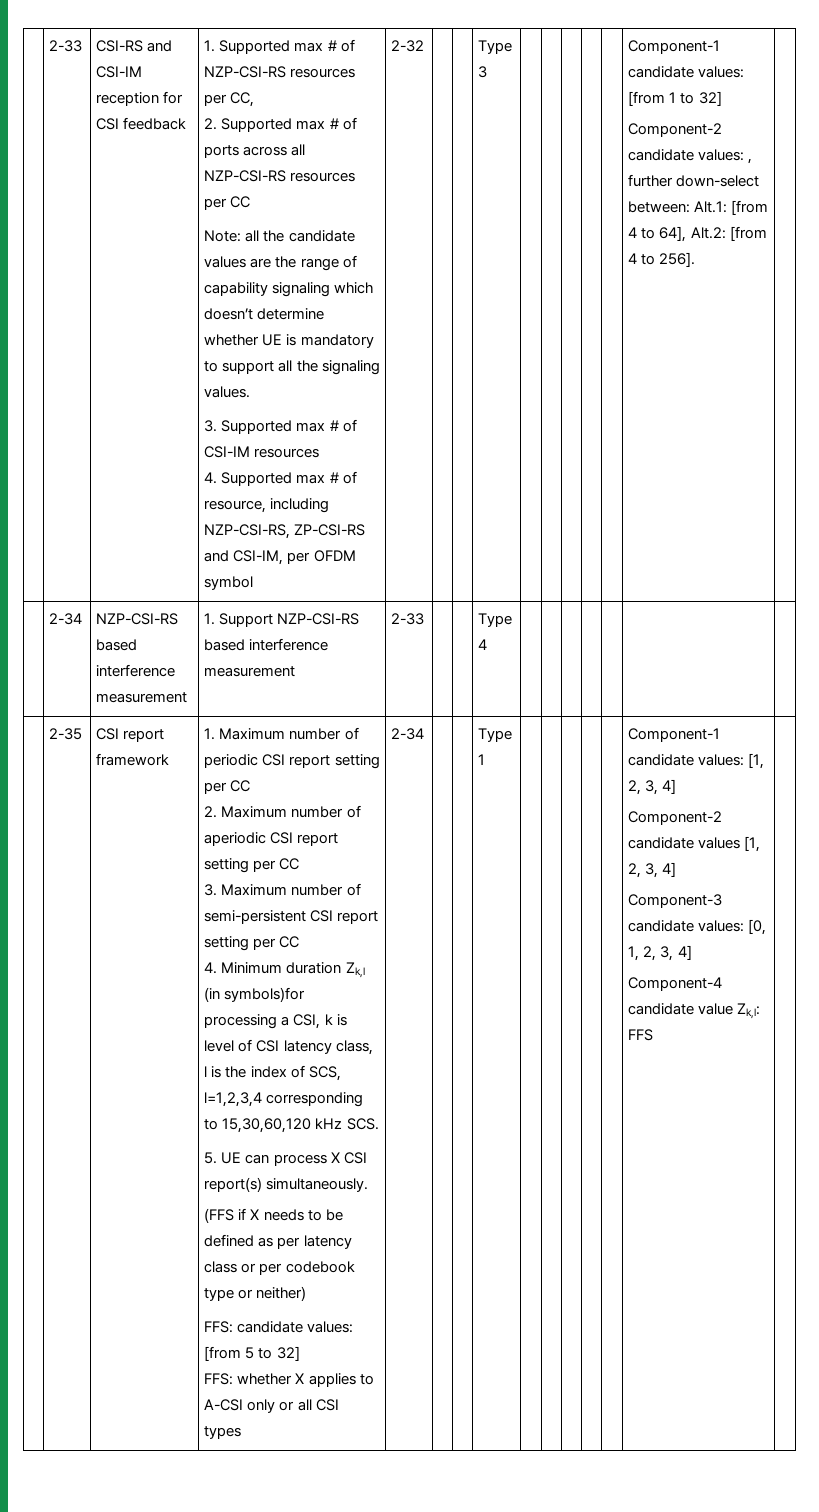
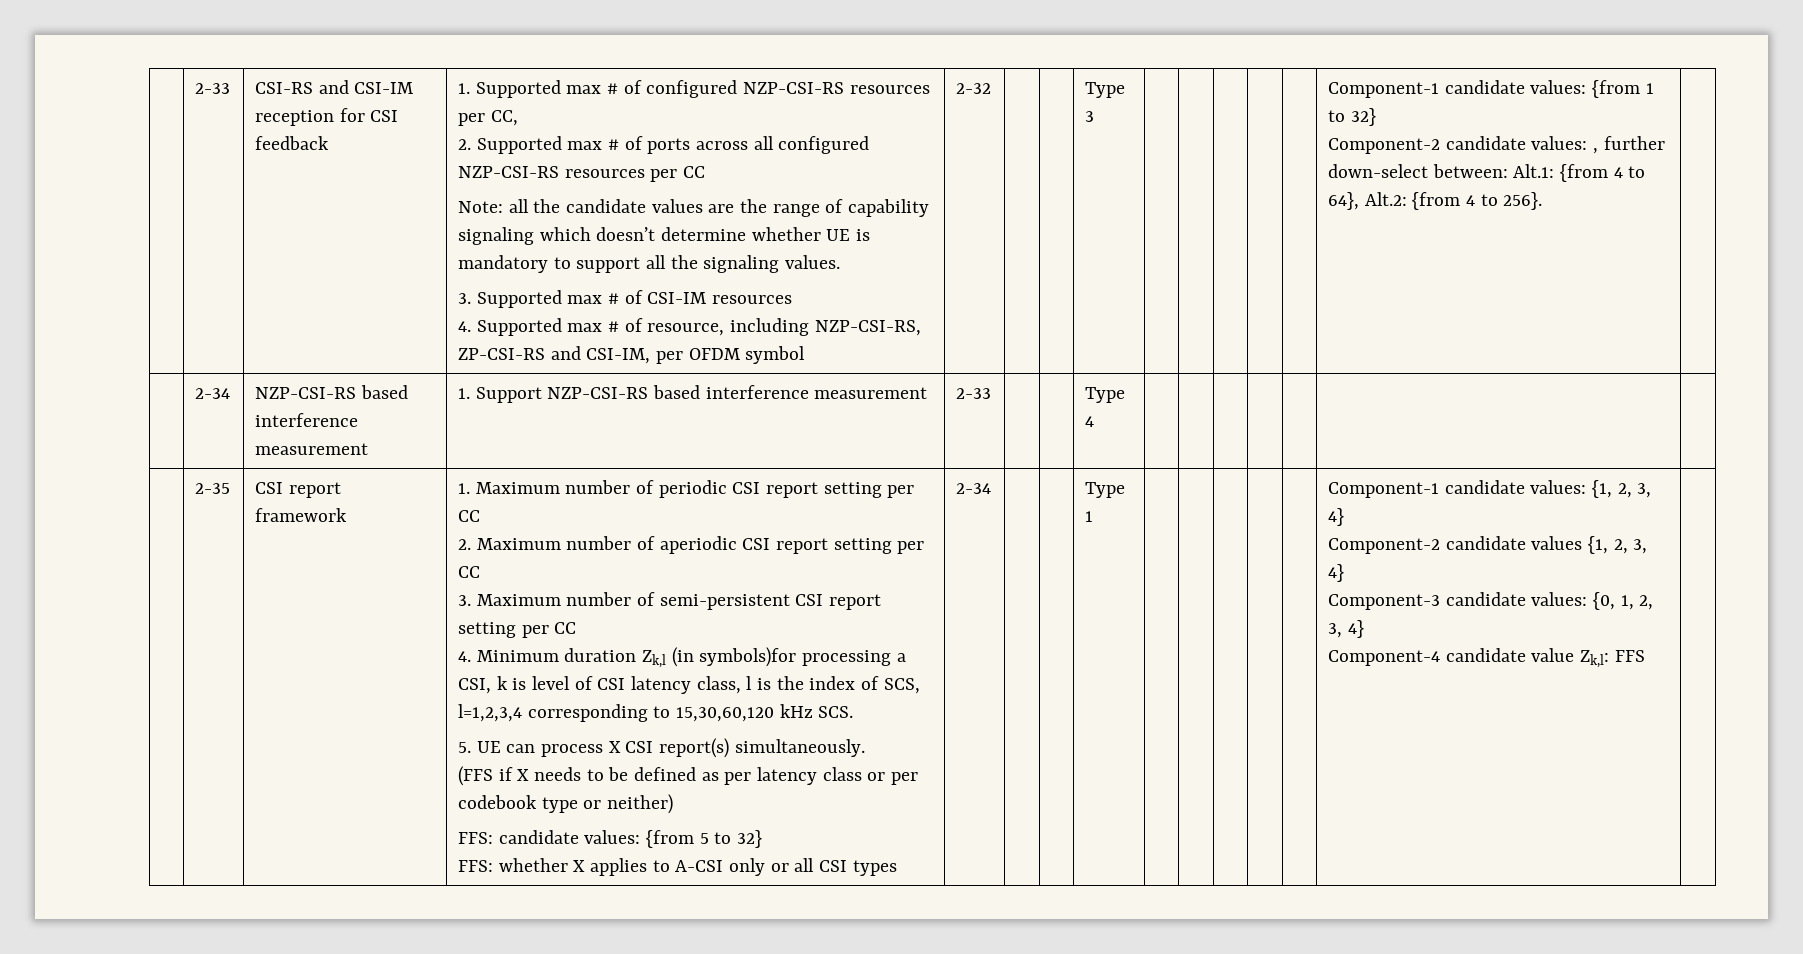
(355, 45) none -> [646,80,738,98] configured
(306, 150) none -> [778,136,870,154] configured
[628,91,666,106] [from -> [1592,80,1641,98] {from
[698,91,722,106] 32] -> [1350,108,1376,126] 32}
[731,200,769,215] [628,226,767,242] [628,252,696,267] [from 4 to 64], Alt.2: [from 4 to 256]. -> [1560,164,1646,182] [1328,192,1543,210] {from 4 to 64}, Alt.2: {from 4 to 256}.
[204,1346,242,1361] [from -> [646,830,695,848] {from
[276,1346,300,1361] 32] -> [737,830,763,848] 32}
[748,753,765,769] [628,779,677,795] [1, 2, 3, 4] -> [1592,480,1652,498] [1328,508,1345,526] {1, 2, 3, 4}
[744,836,761,852] [628,862,677,878] [1, 2, 3, 4] -> [1588,536,1648,554] [1328,564,1345,582] {1, 2, 3, 4}
[748,919,767,935] [0, -> [1593,592,1616,610] {0,
[677,945,692,960] 4] -> [1347,620,1364,638] 4}

